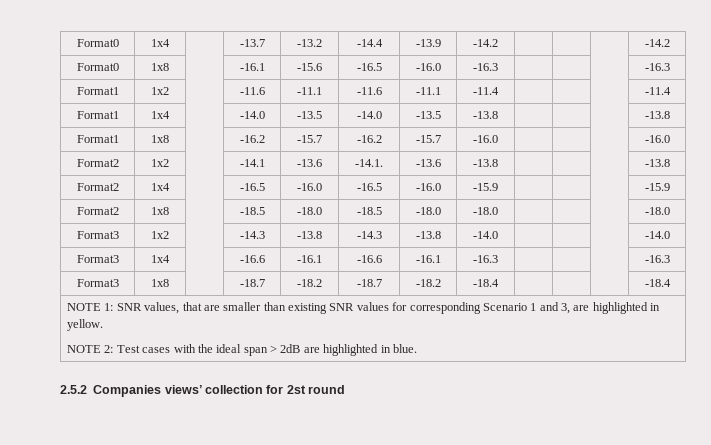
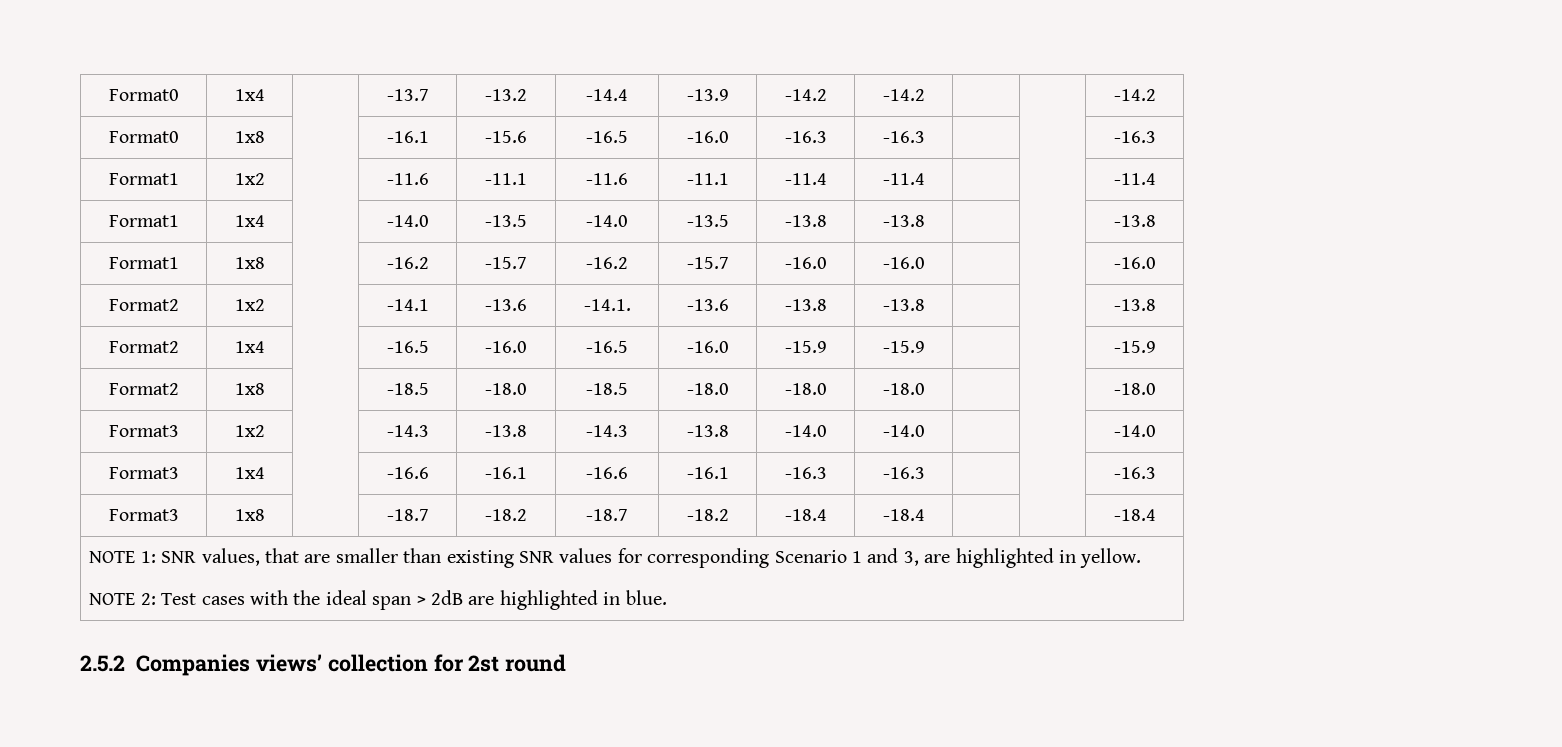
(498, 43) none -> [882,89,925,101] -14.2
(498, 67) none -> [882,131,925,143] -16.3
(499, 91) none -> [882,173,925,185] -11.4
(498, 115) none -> [882,215,925,227] -13.8
(498, 139) none -> [882,257,925,269] -16.0
(498, 163) none -> [882,299,925,311] -13.8
(498, 187) none -> [882,341,925,353] -15.9
(498, 211) none -> [882,383,925,395] -18.0
(498, 235) none -> [882,425,925,437] -14.0
(498, 259) none -> [882,467,925,479] -16.3
(499, 283) none -> [882,509,925,521] -18.4

